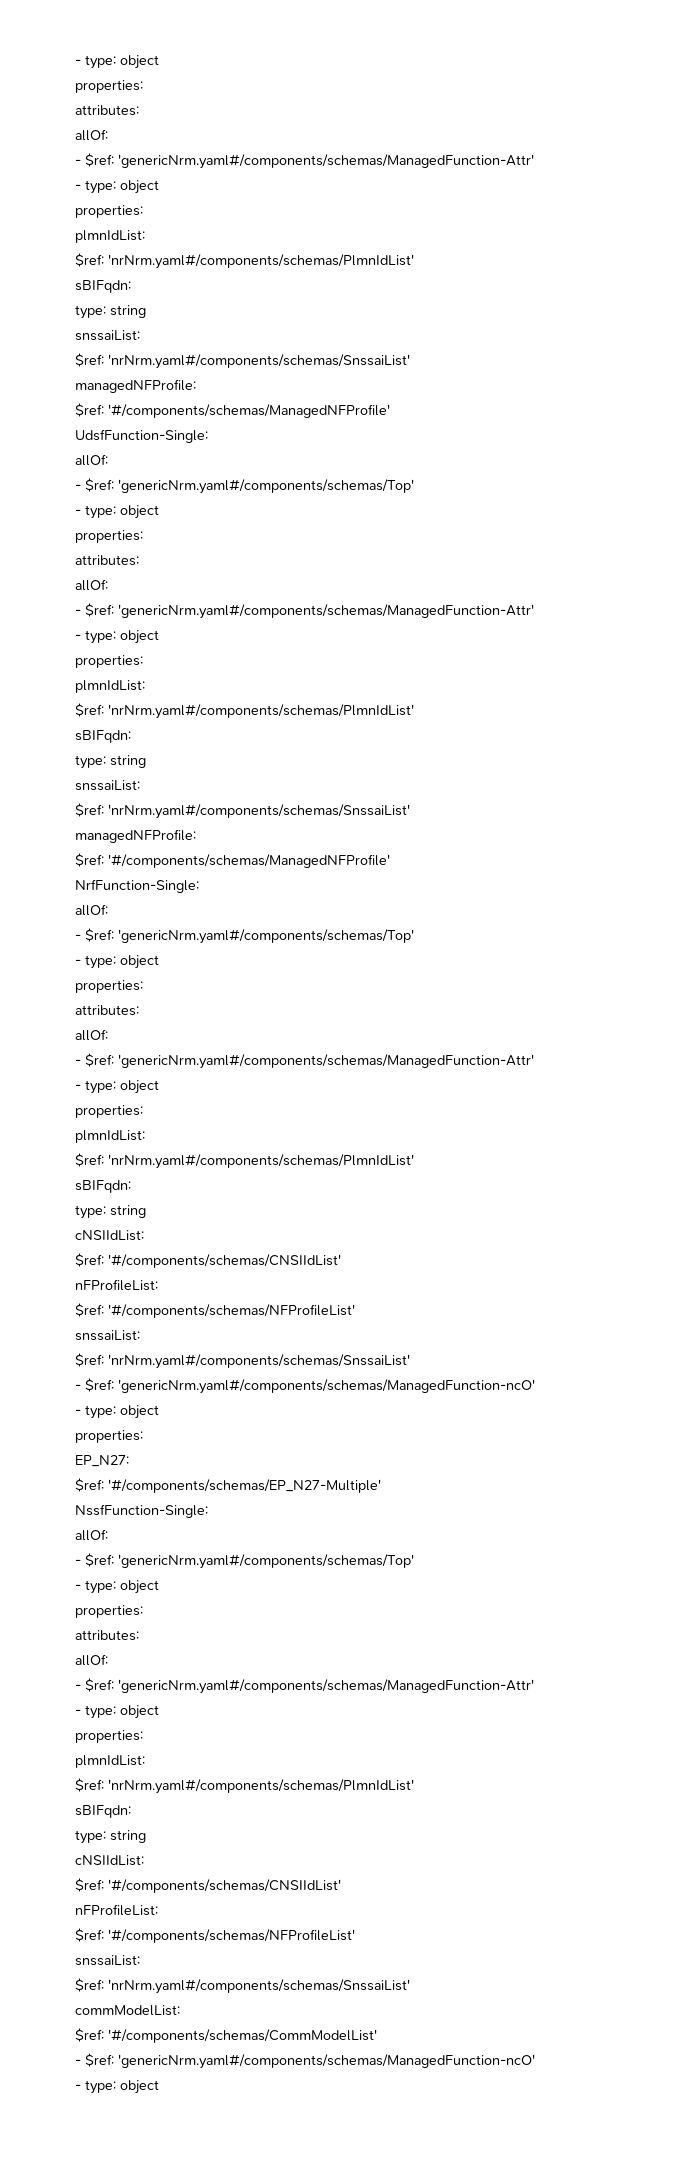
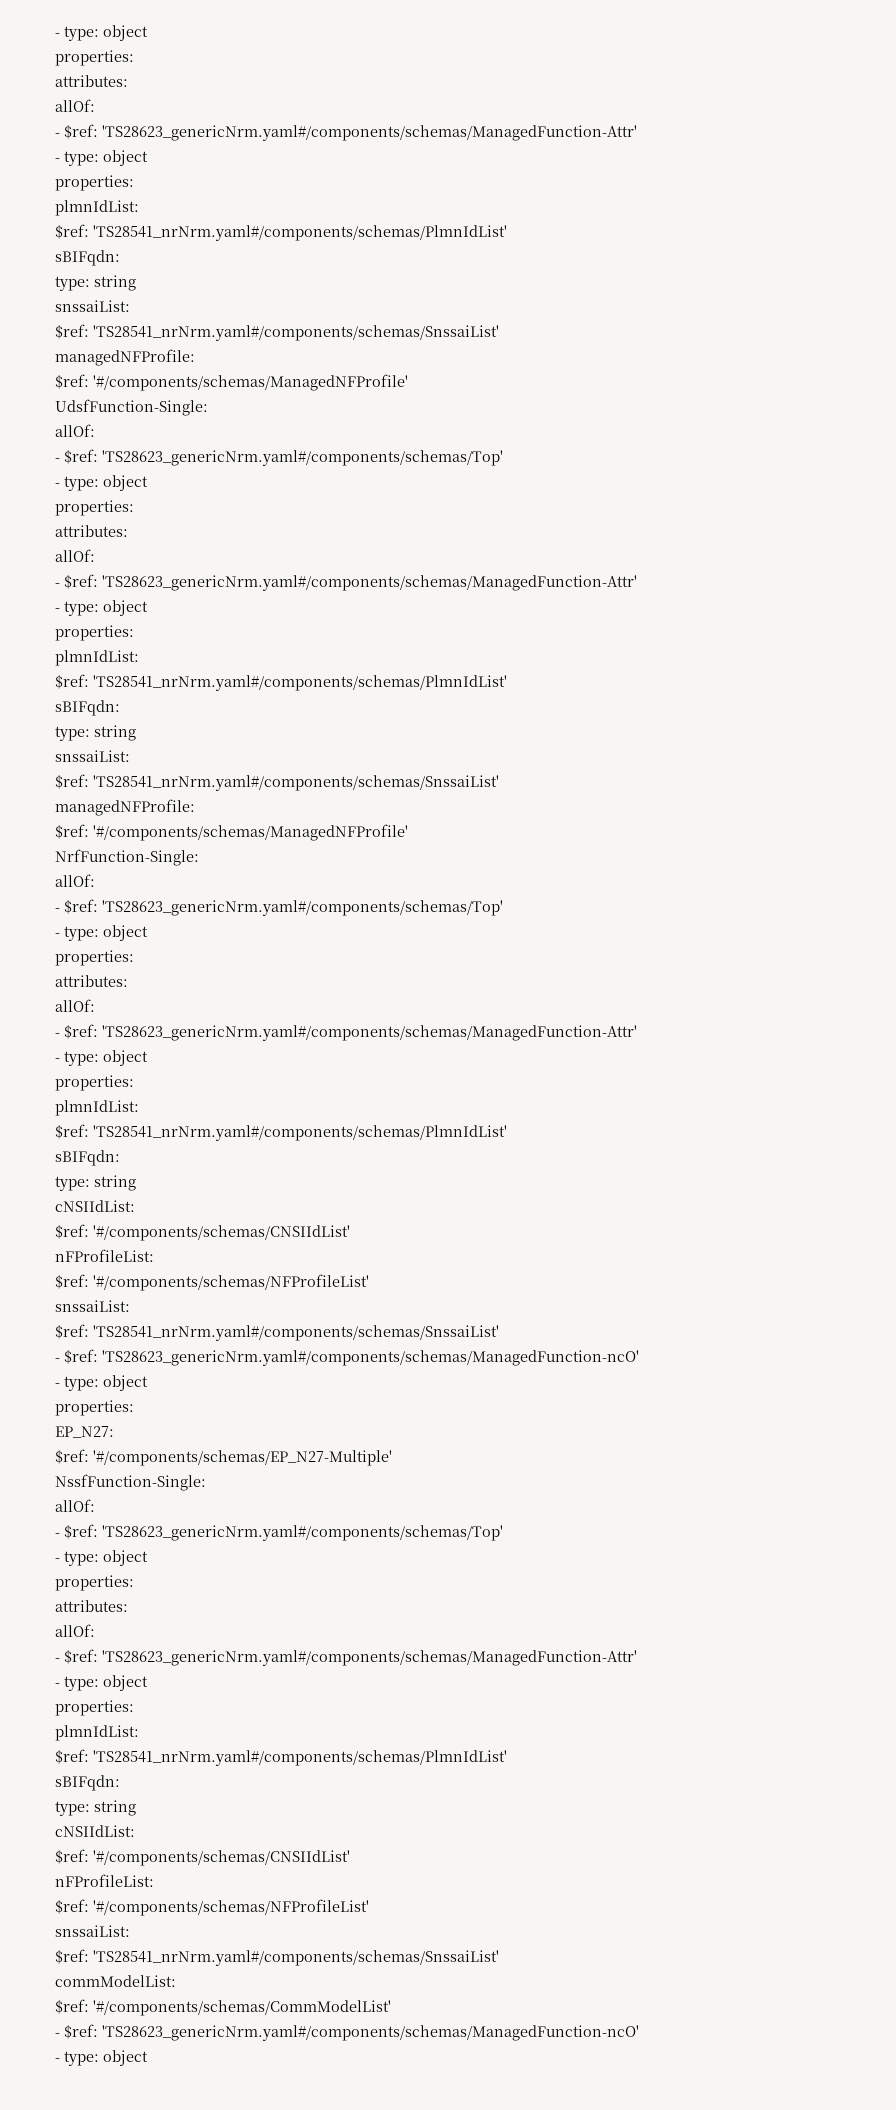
[75,55,159,69] [75,80,143,93] [75,105,139,116] [75,129,108,141] [75,153,534,169] [75,180,159,194] [75,205,143,218] [75,230,145,243] [75,253,414,269] [75,280,131,293] [75,305,146,319] [75,330,140,341] [75,353,410,369] - type: object // properties: // attributes: // allOf: // - $ref: 'genericNrm.yaml#/components/schemas/ManagedFunction-Attr' // - type: object // properties: // plmnIdList: // $ref: 'nrNrm.yaml#/components/schemas/PlmnIdList' // sBIFqdn: // type: string // snssaiList: // $ref: 'nrNrm.yaml#/components/schemas/SnssaiList' -> [55,25,148,41] [55,50,134,66] [55,75,128,87] [55,99,95,112] [55,124,637,141] [55,150,148,166] [55,175,134,191] [55,200,139,216] [55,224,507,241] [55,250,120,266] [55,275,136,291] [55,300,130,312] [55,324,499,341] - type: object // properties: // attributes: // allOf: // - $ref: 'TS28623_genericNrm.yaml#/components/schemas/ManagedFunction-Attr' // - type: object // properties: // plmnIdList: // $ref: 'TS28541_nrNrm.yaml#/components/schemas/PlmnIdList' // sBIFqdn: // type: string // snssaiList: // $ref: 'TS28541_nrNrm.yaml#/components/schemas/SnssaiList'
[118,479,414,494] [75,505,159,519] [75,530,143,543] [75,555,139,566] [75,579,108,591] [75,603,534,619] [75,630,159,644] [75,655,143,668] [75,680,145,693] [75,703,414,719] [75,730,131,743] [75,755,146,769] [75,780,140,791] [75,803,410,819] 'genericNrm.yaml#/components/schemas/Top' // - type: object // properties: // attributes: // allOf: // - $ref: 'genericNrm.yaml#/components/schemas/ManagedFunction-Attr' // - type: object // properties: // plmnIdList: // $ref: 'nrNrm.yaml#/components/schemas/PlmnIdList' // sBIFqdn: // type: string // snssaiList: // $ref: 'nrNrm.yaml#/components/schemas/SnssaiList' -> [102,450,503,466] [55,475,148,491] [55,500,134,516] [55,525,128,537] [55,549,95,562] [55,574,637,591] [55,600,148,616] [55,625,134,641] [55,650,139,666] [55,674,507,691] [55,700,120,716] [55,725,136,741] [55,750,130,762] [55,774,499,791] 'TS28623_genericNrm.yaml#/components/schemas/Top' // - type: object // properties: // attributes: // allOf: // - $ref: 'TS28623_genericNrm.yaml#/components/schemas/ManagedFunction-Attr' // - type: object // properties: // plmnIdList: // $ref: 'TS28541_nrNrm.yaml#/components/schemas/PlmnIdList' // sBIFqdn: // type: string // snssaiList: // $ref: 'TS28541_nrNrm.yaml#/components/schemas/SnssaiList'
[118,929,414,944] [75,955,159,969] [75,980,143,993] [75,1005,139,1016] [75,1029,108,1041] [75,1053,534,1069] [75,1080,159,1094] [75,1105,143,1118] [75,1130,145,1143] [75,1153,414,1169] 'genericNrm.yaml#/components/schemas/Top' // - type: object // properties: // attributes: // allOf: // - $ref: 'genericNrm.yaml#/components/schemas/ManagedFunction-Attr' // - type: object // properties: // plmnIdList: // $ref: 'nrNrm.yaml#/components/schemas/PlmnIdList' -> [102,900,503,916] [55,925,148,941] [55,950,134,966] [55,975,128,987] [55,999,95,1012] [55,1024,637,1041] [55,1050,148,1066] [55,1075,134,1091] [55,1100,139,1116] [55,1124,507,1141] 'TS28623_genericNrm.yaml#/components/schemas/Top' // - type: object // properties: // attributes: // allOf: // - $ref: 'TS28623_genericNrm.yaml#/components/schemas/ManagedFunction-Attr' // - type: object // properties: // plmnIdList: // $ref: 'TS28541_nrNrm.yaml#/components/schemas/PlmnIdList'
[108,1354,410,1369] [75,1378,535,1394] 'nrNrm.yaml#/components/schemas/SnssaiList' // - $ref: 'genericNrm.yaml#/components/schemas/ManagedFunction-ncO' -> [93,1325,499,1341] [55,1349,639,1366] 'TS28541_nrNrm.yaml#/components/schemas/SnssaiList' // - $ref: 'TS28623_genericNrm.yaml#/components/schemas/ManagedFunction-ncO'
[118,1554,414,1569] [75,1580,159,1594] [75,1605,143,1618] [75,1630,139,1641] [75,1654,108,1666] [75,1678,534,1694] [75,1705,159,1719] [75,1730,143,1743] [75,1755,145,1768] [75,1778,414,1794] 'genericNrm.yaml#/components/schemas/Top' // - type: object // properties: // attributes: // allOf: // - $ref: 'genericNrm.yaml#/components/schemas/ManagedFunction-Attr' // - type: object // properties: // plmnIdList: // $ref: 'nrNrm.yaml#/components/schemas/PlmnIdList' -> [102,1525,503,1541] [55,1550,148,1566] [55,1575,134,1591] [55,1600,128,1612] [55,1624,95,1637] [55,1649,637,1666] [55,1675,148,1691] [55,1700,134,1716] [55,1725,139,1741] [55,1749,507,1766] 'TS28623_genericNrm.yaml#/components/schemas/Top' // - type: object // properties: // attributes: // allOf: // - $ref: 'TS28623_genericNrm.yaml#/components/schemas/ManagedFunction-Attr' // - type: object // properties: // plmnIdList: // $ref: 'TS28541_nrNrm.yaml#/components/schemas/PlmnIdList'
[108,1979,410,1994] 'nrNrm.yaml#/components/schemas/SnssaiList' -> [93,1950,499,1966] 'TS28541_nrNrm.yaml#/components/schemas/SnssaiList'
[118,2054,535,2069] 'genericNrm.yaml#/components/schemas/ManagedFunction-ncO' -> [102,2025,639,2041] 'TS28623_genericNrm.yaml#/components/schemas/ManagedFunction-ncO'

